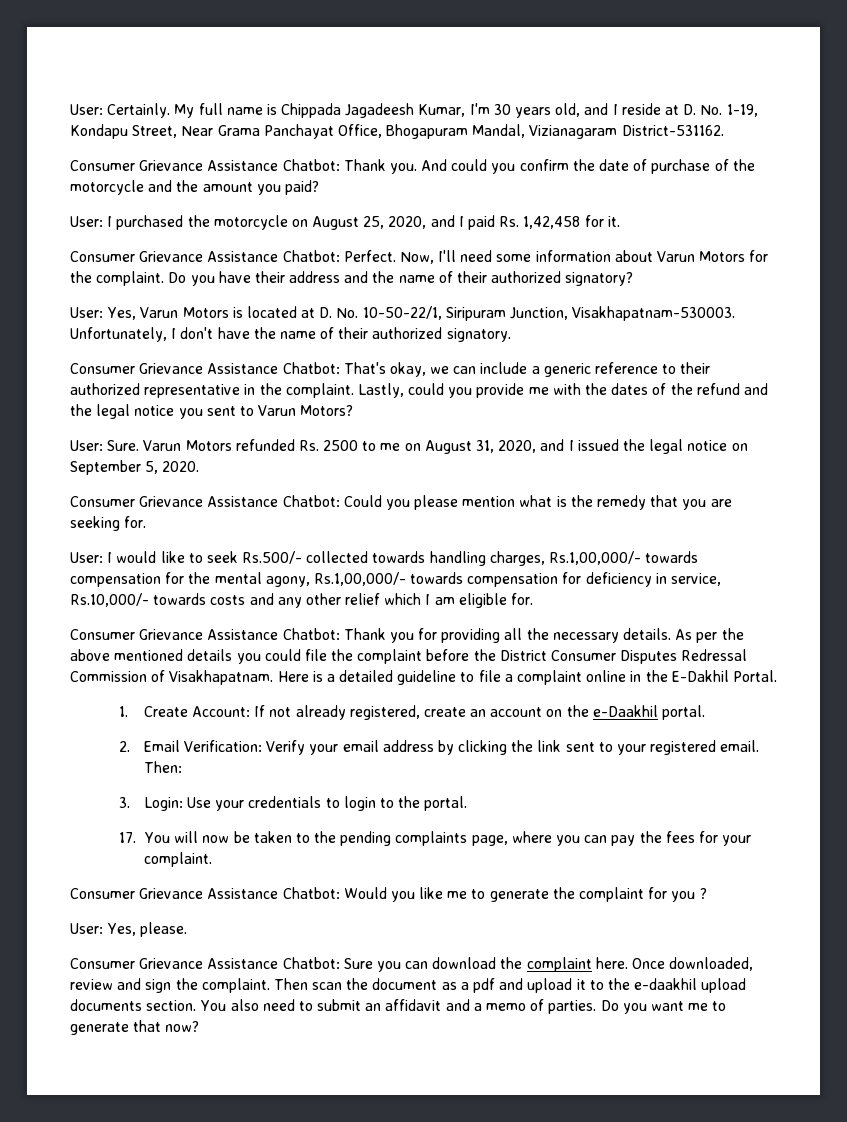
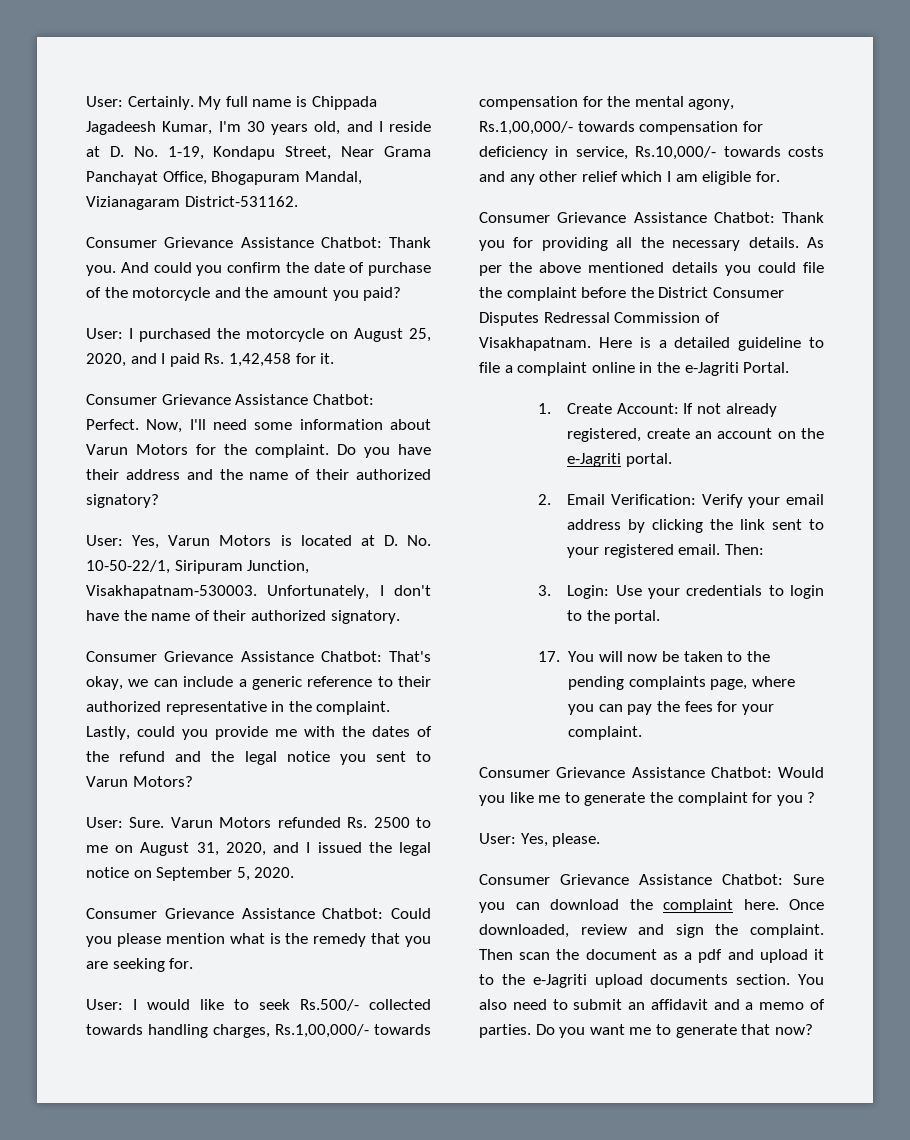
[671,670,729,682] E-Dakhil -> [684,362,739,376] e-Jagriti
[592,705,658,717] e-Daakhil -> [567,453,622,467] e-Jagriti
[634,978,698,990] e-daakhil -> [532,974,587,988] e-Jagriti

